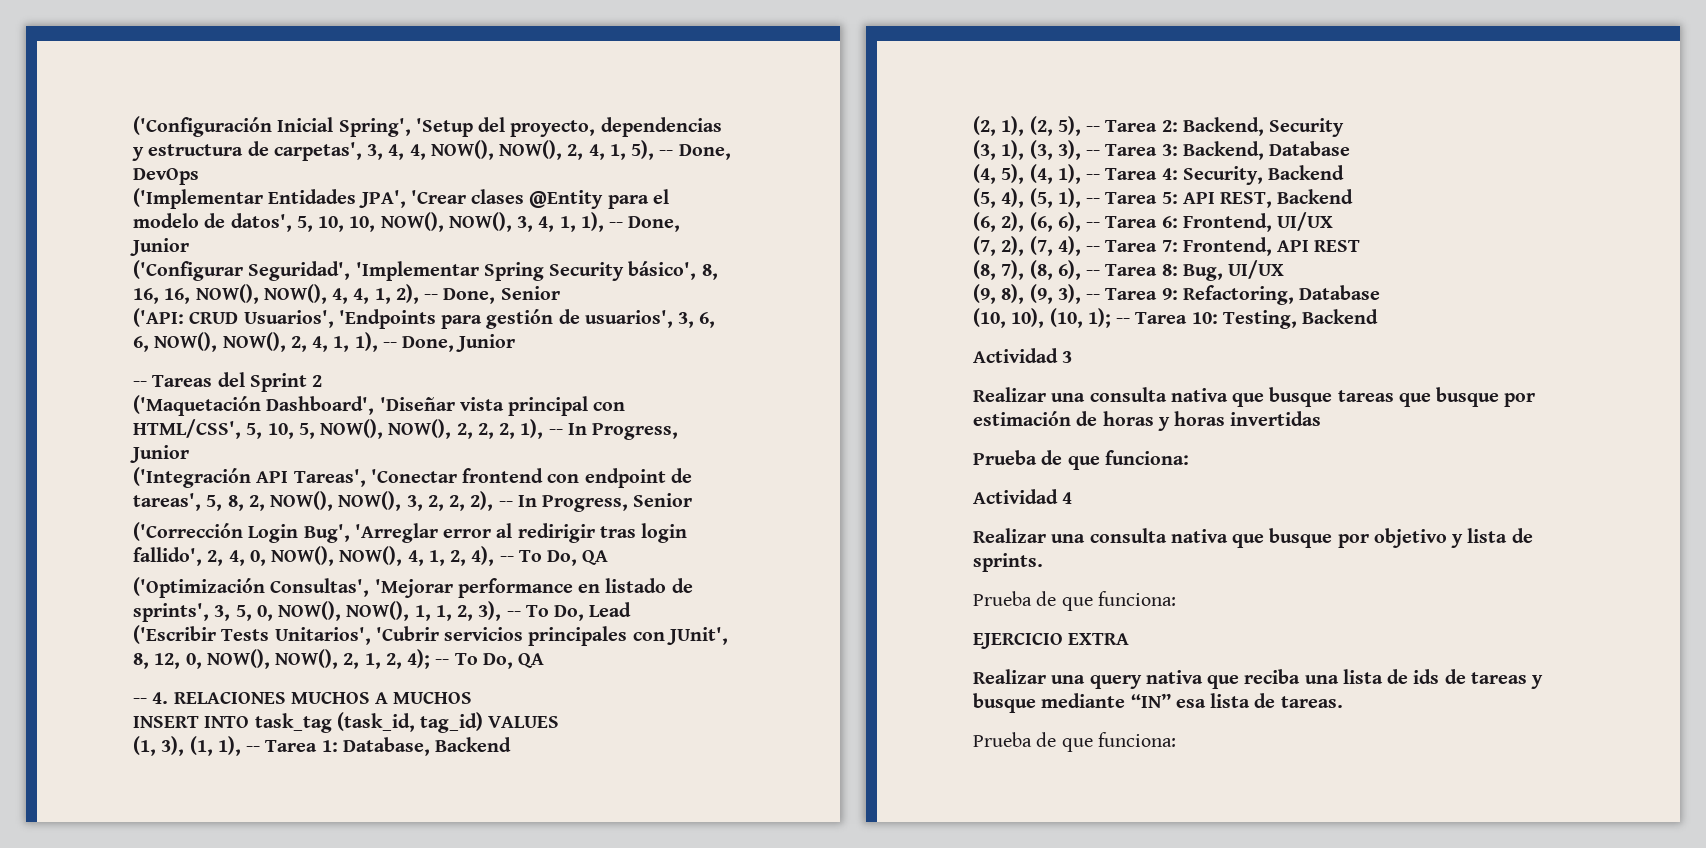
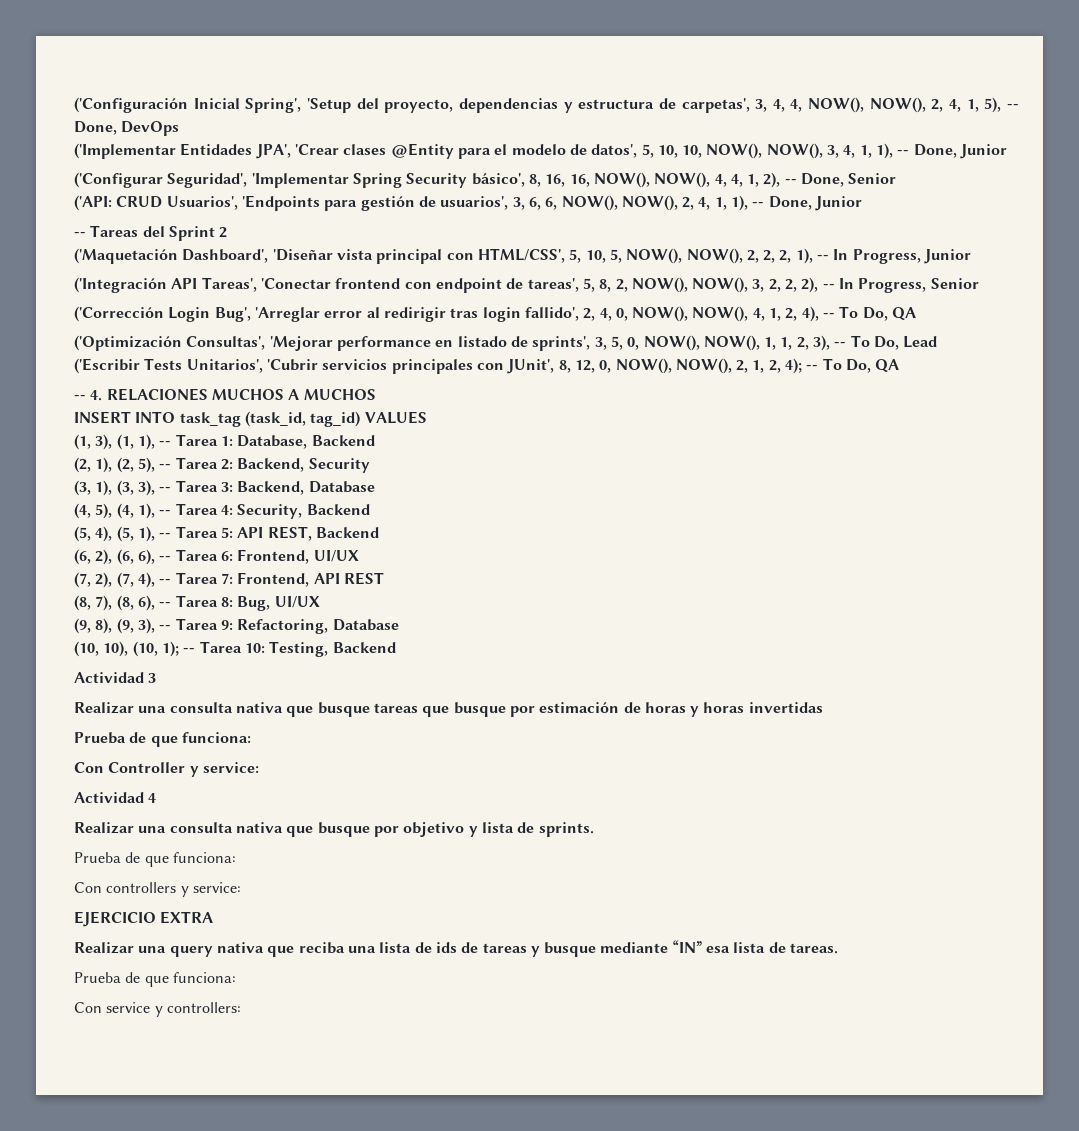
(1189, 457) none -> [74,762,259,777] // Con Controller y service:
(1176, 598) none -> [74,882,241,897] // Con controllers y service:
(1176, 739) none -> [74,1002,241,1017] // Con service y controllers:

